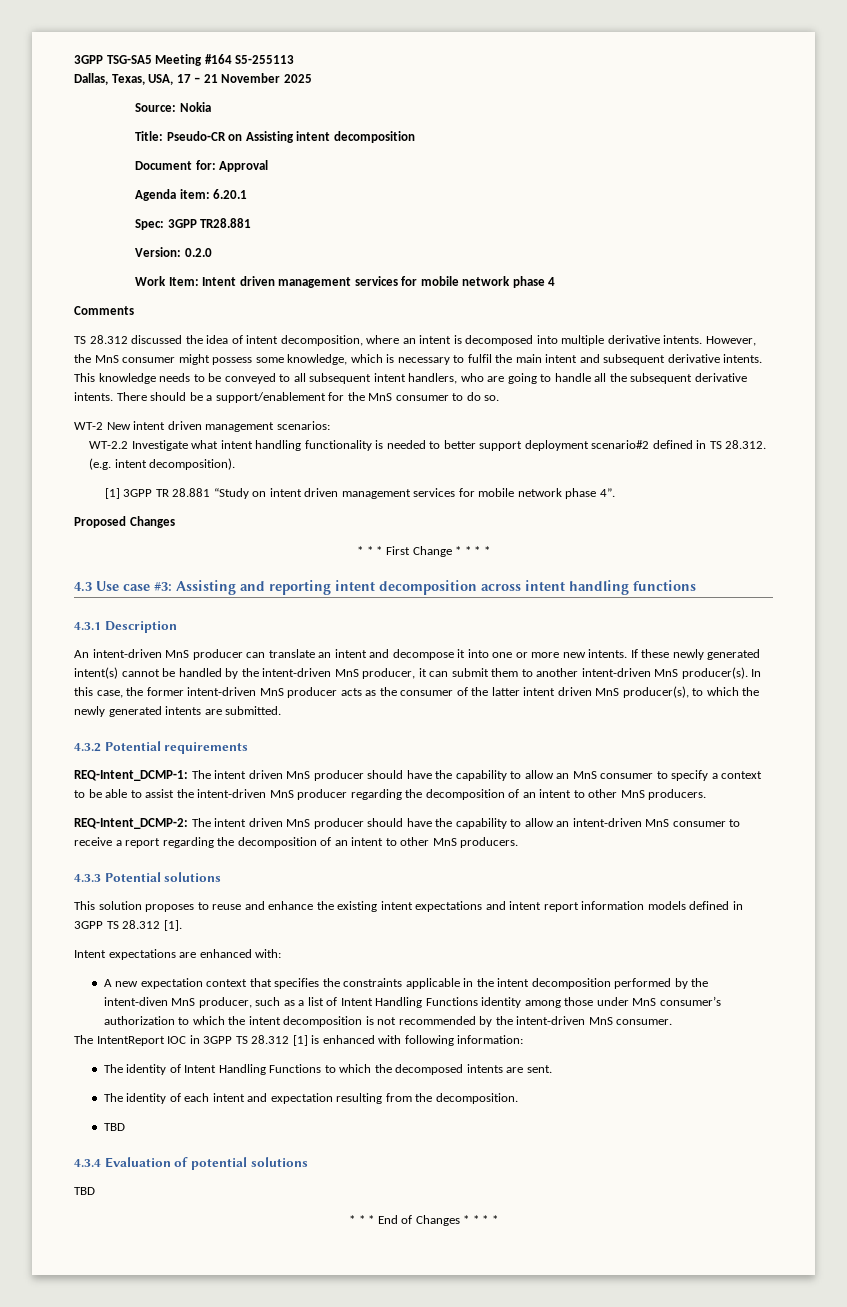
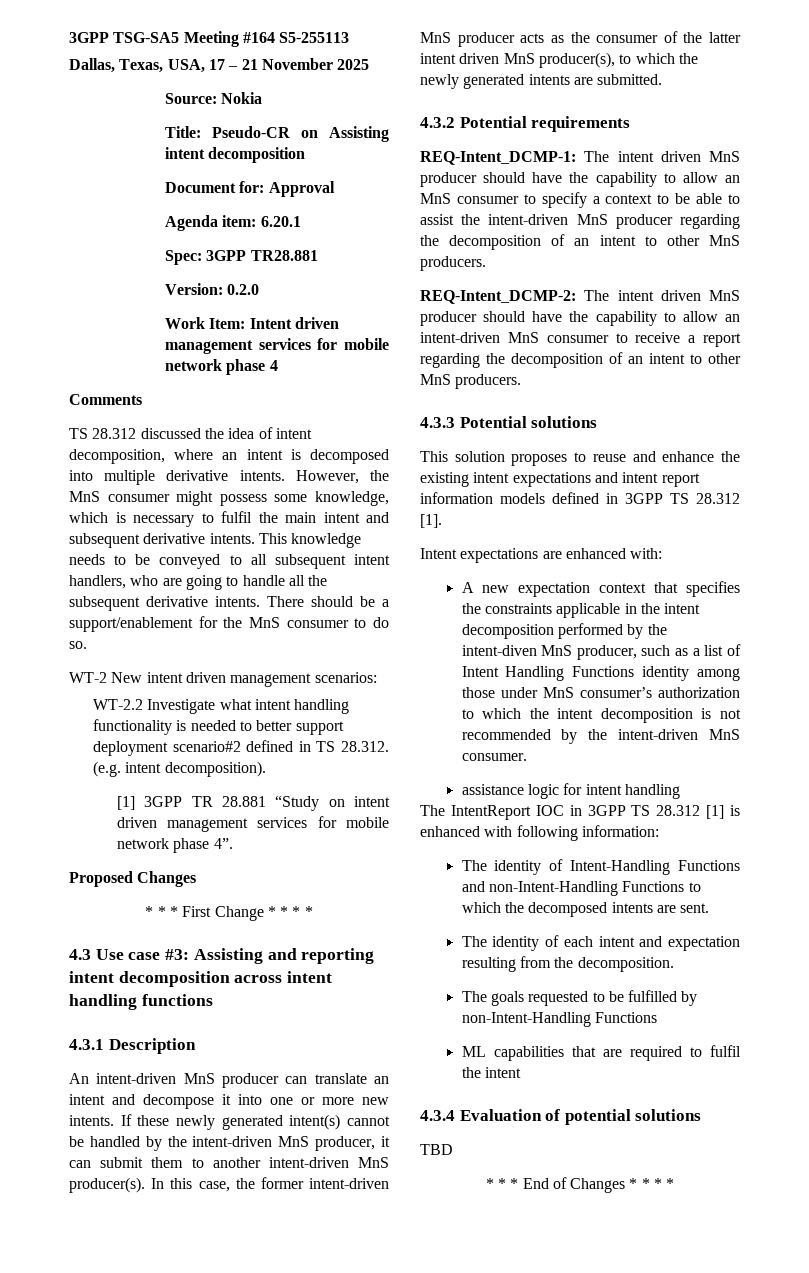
(673, 1022) none -> [461,783,680,799] // assistance logic for intent handling
[184,1064,266,1075] Intent Handling -> [570,860,740,875] [461,881,618,896] Intent-Handling Functions and non-Intent-Handling
[103,1123,125,1131] TBD -> [461,990,698,1006] [461,1012,657,1027] [461,1045,741,1061] [461,1067,521,1078] The goals requested to be fulfilled by non-Intent-Handling Functions // ML capabilities that are required to fulfil the intent

